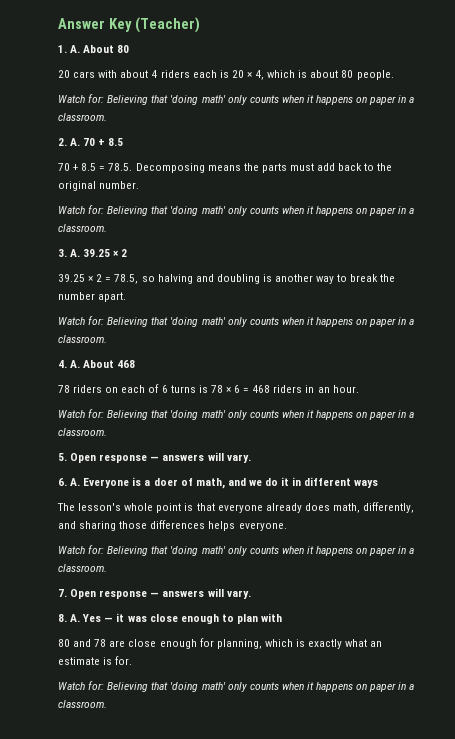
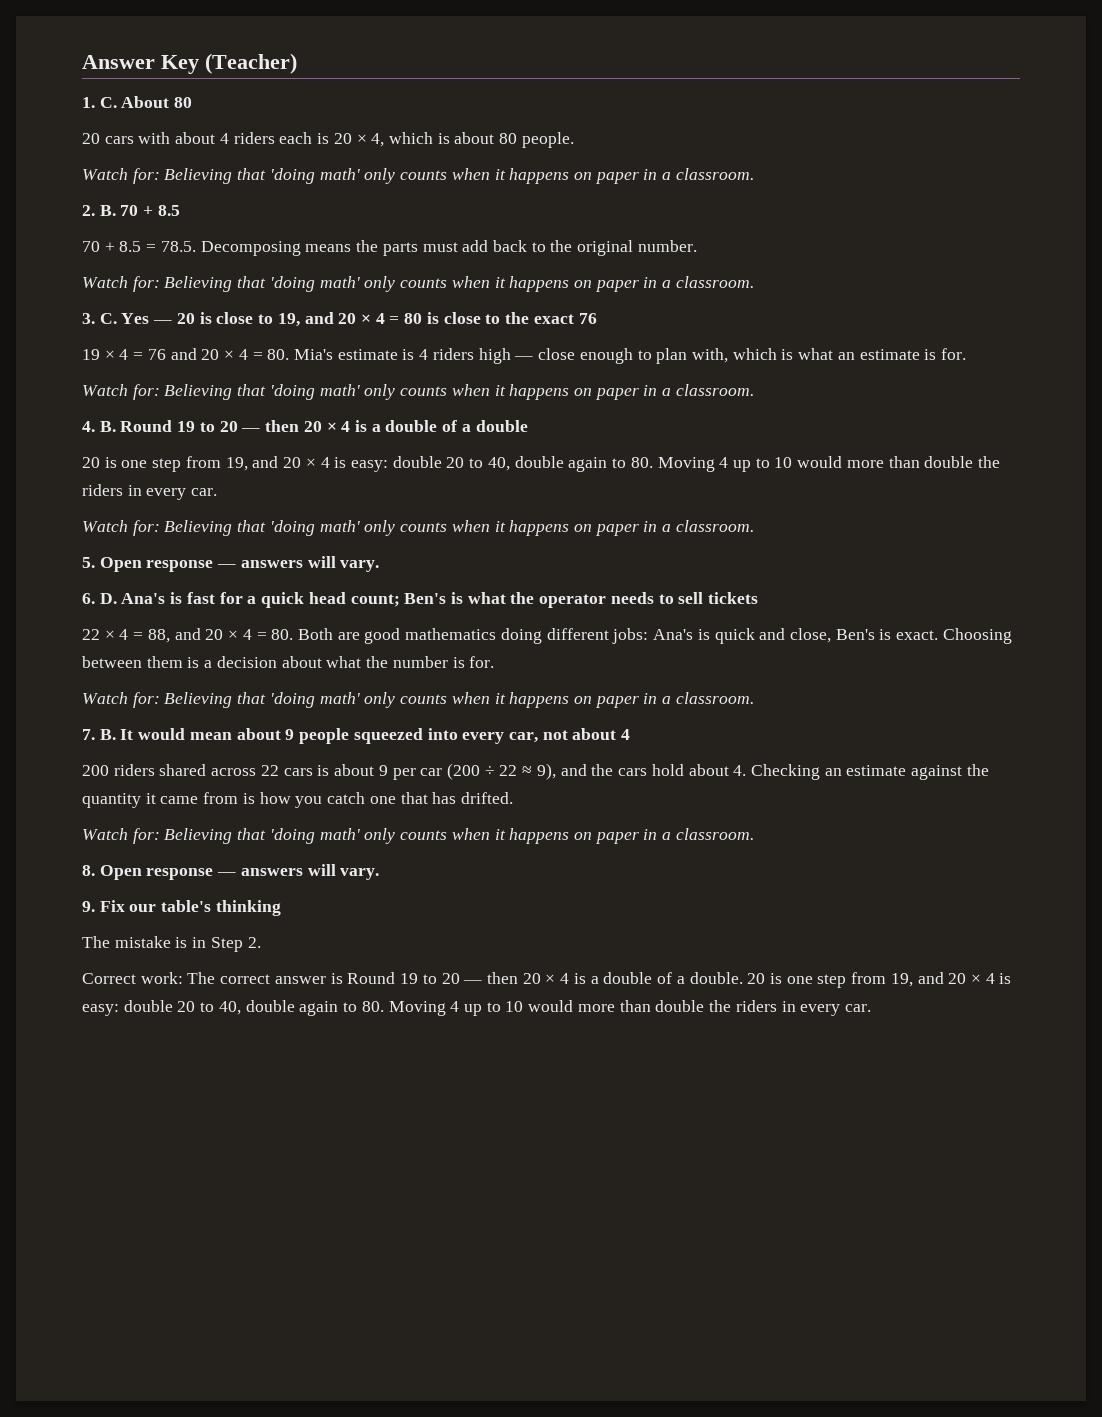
[70,45,81,53] A. -> [99,97,117,108] C.
[70,138,81,146] A. -> [99,205,116,216] B.
[70,249,128,257] [58,274,396,284] [58,292,127,302] A. 39.25 × 2 // 39.25 × 2 = 78.5, so halving and doubling is another way to break the number apart. -> [99,312,597,327] [82,348,967,364] C. Yes — 20 is close to 19, and 20 × 4 = 80 is close to the exact 76 // 19 × 4 = 76 and 20 × 4 = 80. Mia's estimate is 4 riders high — close enough to plan with, which is what an estimate is for.
[70,360,136,368] [58,384,359,393] A. About 468 // 78 riders on each of 6 turns is 78 × 6 = 468 riders in an hour. -> [99,420,528,432] [82,456,1001,472] [82,484,218,500] B. Round 19 to 20 — then 20 × 4 is a double of a double // 20 is one step from 19, and 20 × 4 is easy: double 20 to 40, double again to 80. Moving 4 up to 10 would more than double the riders in every car.
[70,477,379,489] [57,502,415,513] [58,520,287,531] A. Everyone is a doer of math, and we do it in different ways // The lesson's whole point is that everyone already does math, differently, and sharing those differences helps everyone. -> [99,592,759,608] [82,628,1012,644] [82,656,495,668] D. Ana's is fast for a quick head count; Ben's is what the operator needs to sell tickets // 22 × 4 = 88, and 20 × 4 = 80. Both are good mathematics doing different jobs: Ana's is quick and close, Ben's is exact. Choosing between them is a decision about what the number is for.
[70,588,251,599] [58,613,283,624] [58,638,383,649] [58,656,133,665] Open response — answers will vary. // 8. A. Yes — it was close enough to plan with // 80 and 78 are close enough for planning, which is exactly what an estimate is for. -> [99,728,631,744] [82,763,989,780] [82,792,513,808] B. It would mean about 9 people squeezed into every car, not about 4 // 200 riders shared across 22 cars is about 9 per car (200 ÷ 22 ≈ 9), and the cars hold about 4. Checking an estimate against the quantity it came from is how you catch one that has drifted.
(107, 704) none -> [82,864,380,880] [82,900,281,916] [82,936,261,952] [82,972,1012,988] [82,1000,871,1016] // 8. Open response — answers will vary. // 9. Fix our table's thinking // The mistake is in Step 2. // Correct work: The correct answer is Round 19 to 20 — then 20 × 4 is a double of a double. 20 is one step from 19, and 20 × 4 is easy: double 20 to 40, double again to 80. Moving 4 up to 10 would more than double the riders in every car.

